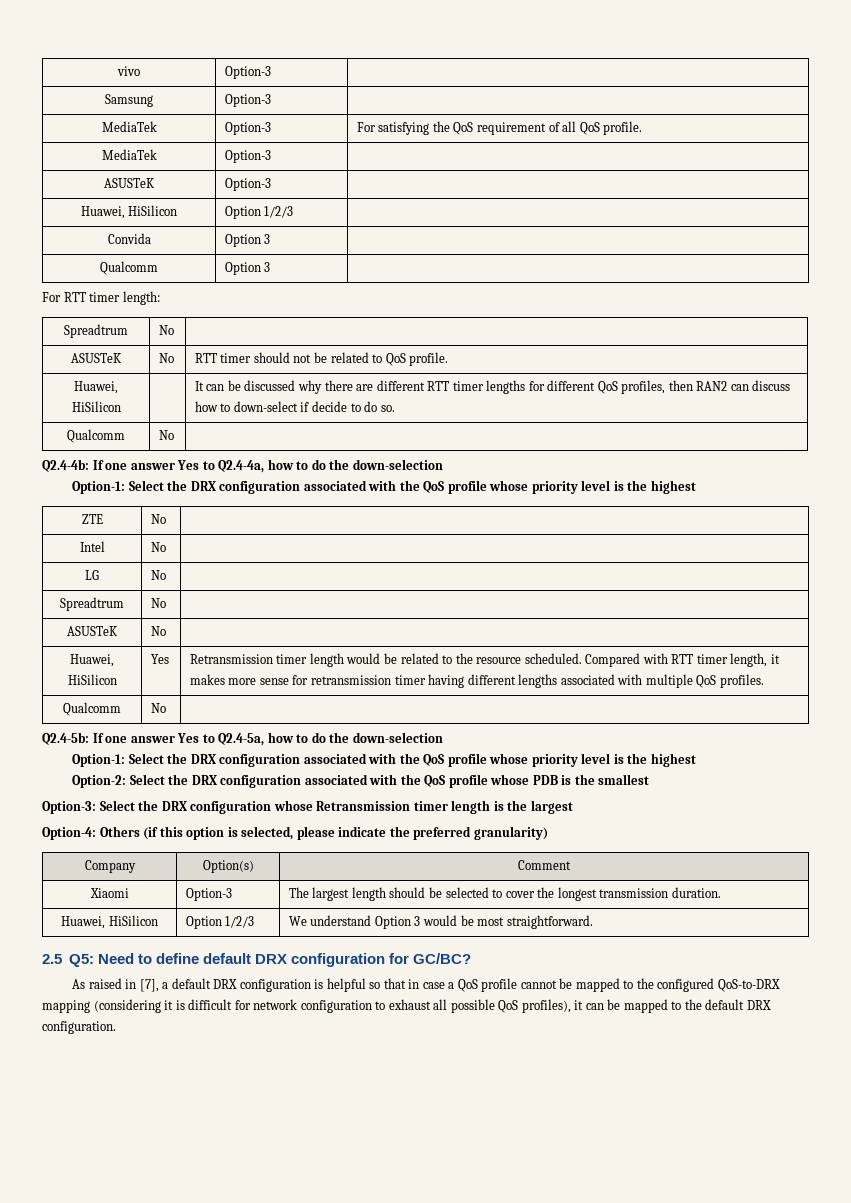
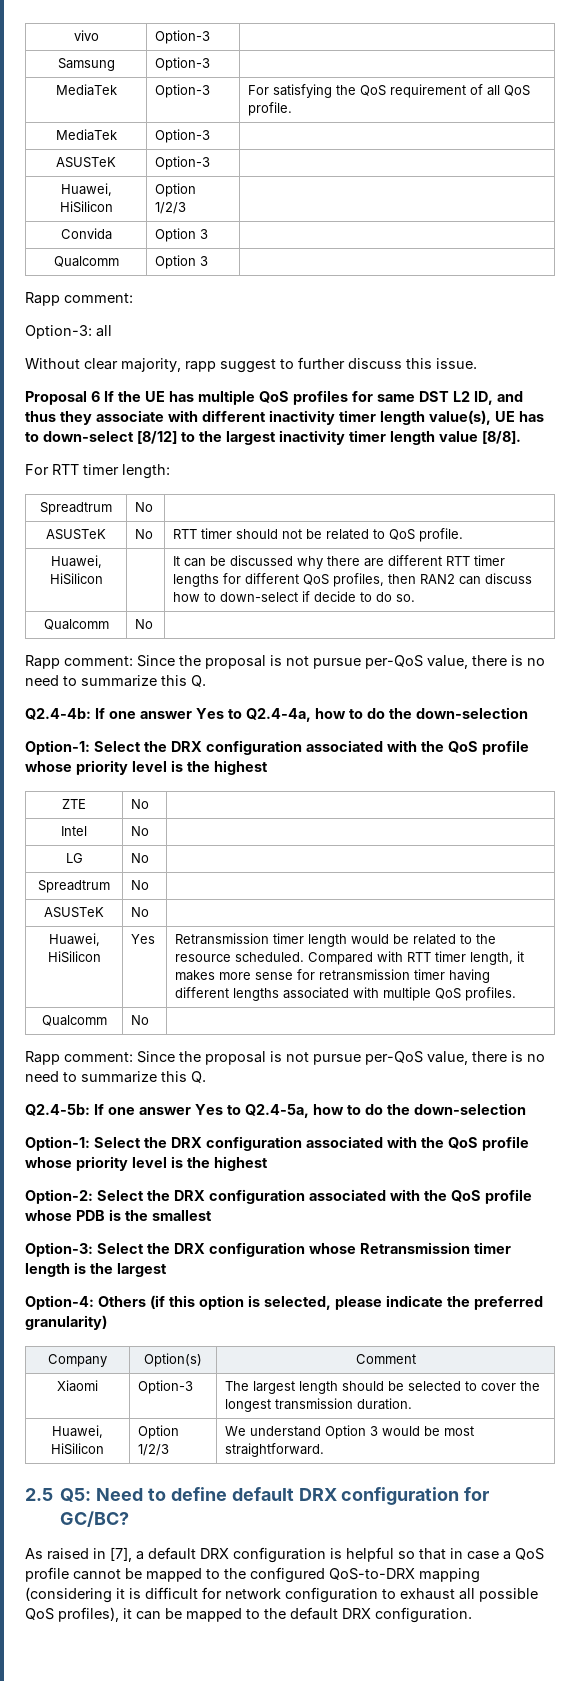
(271, 267) none -> [25,292,133,306] [25,325,112,339] [25,357,477,373] [25,390,523,405] [25,410,544,425] [25,430,521,445] // Rapp comment: // Option-3: all // Without clear majority, rapp suggest to further discuss this issue. // Proposal 6 If the UE has multiple QoS profiles for same DST L2 ID, and thus they associate with different inactivity timer length value(s), UE has to down-select [8/12] to the largest inactivity timer length value [8/8].
(174, 435) none -> [25,655,545,669] [25,675,206,687] // Rapp comment: Since the proposal is not pursue per-QoS value, there is no need to summarize this Q.
(166, 708) none -> [25,1051,545,1065] [25,1071,206,1083] // Rapp comment: Since the proposal is not pursue per-QoS value, there is no need to summarize this Q.

